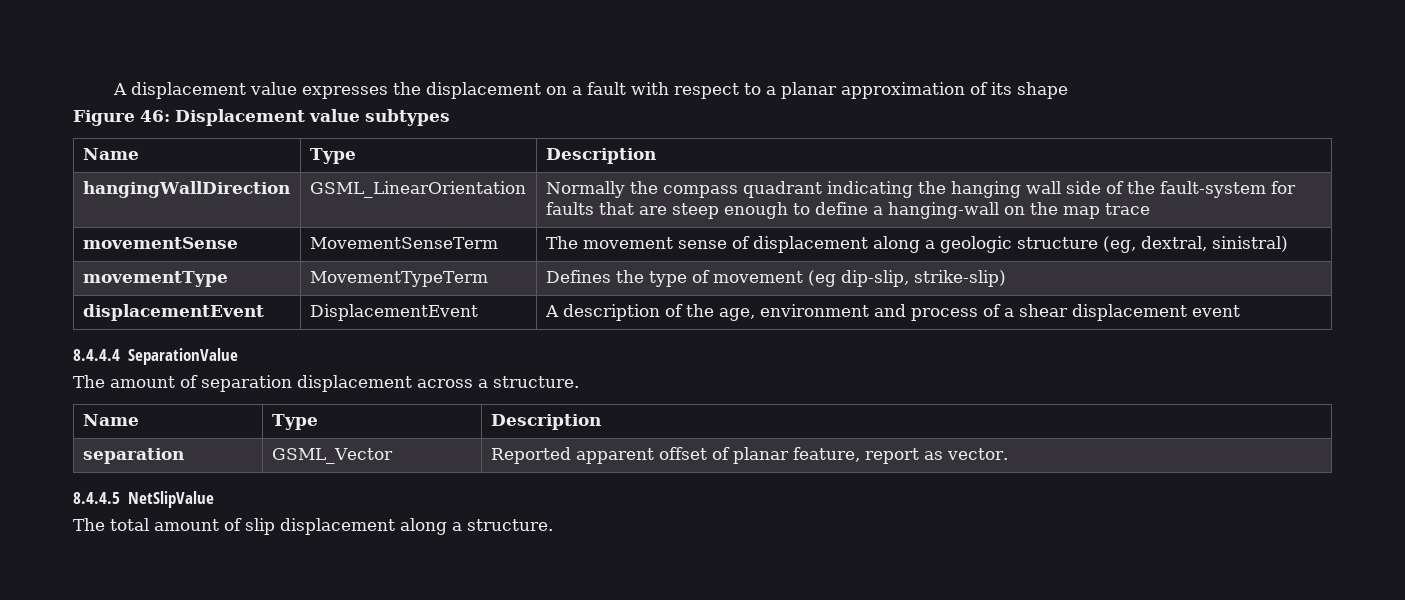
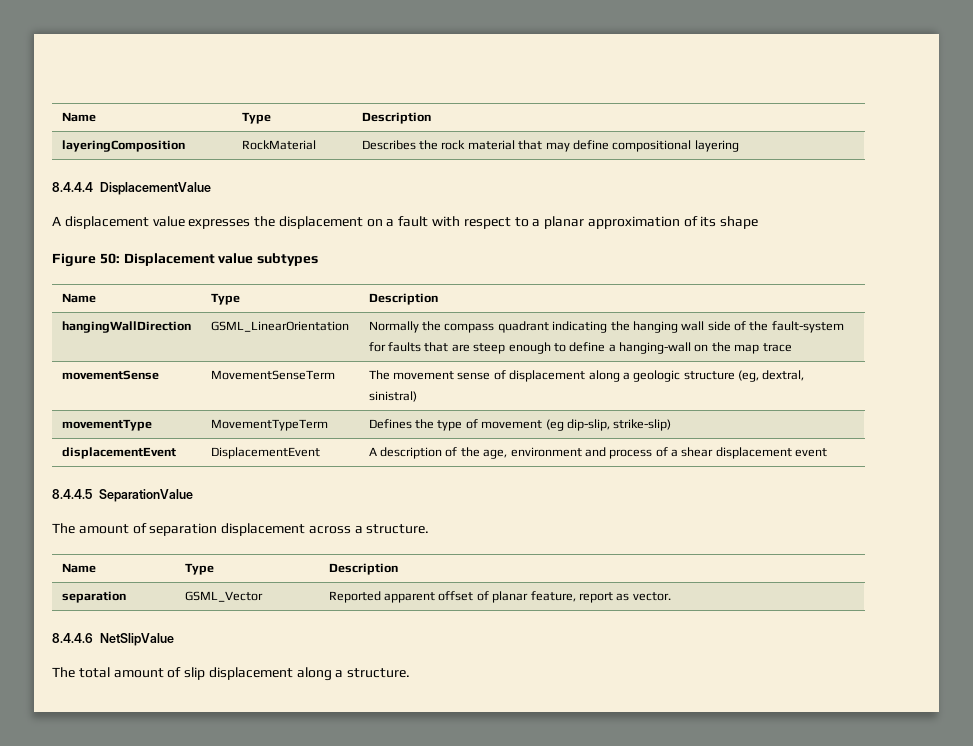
(113, 89) none -> [61,112,96,122] [241,112,271,124] [361,112,431,124] [61,140,185,152] [241,140,316,150] [361,140,739,152] [52,182,211,195] Name | Type | Description // layeringComposition | RockMaterial | Describes the rock material that may define compositional layering // 8.4.4.4 DisplacementValue //
[140,110,170,122] 46: -> [99,253,120,264] 50:
[73,349,120,361] 8.4.4.4 -> [52,489,92,499] 8.4.4.5
[73,492,120,504] 8.4.4.5 -> [52,633,93,643] 8.4.4.6

